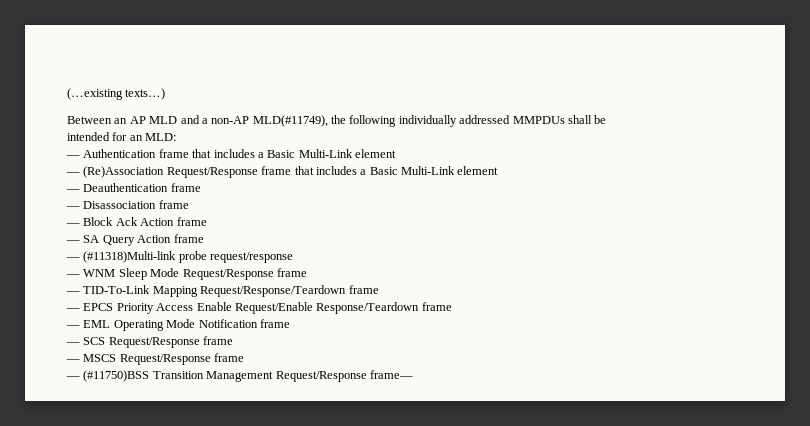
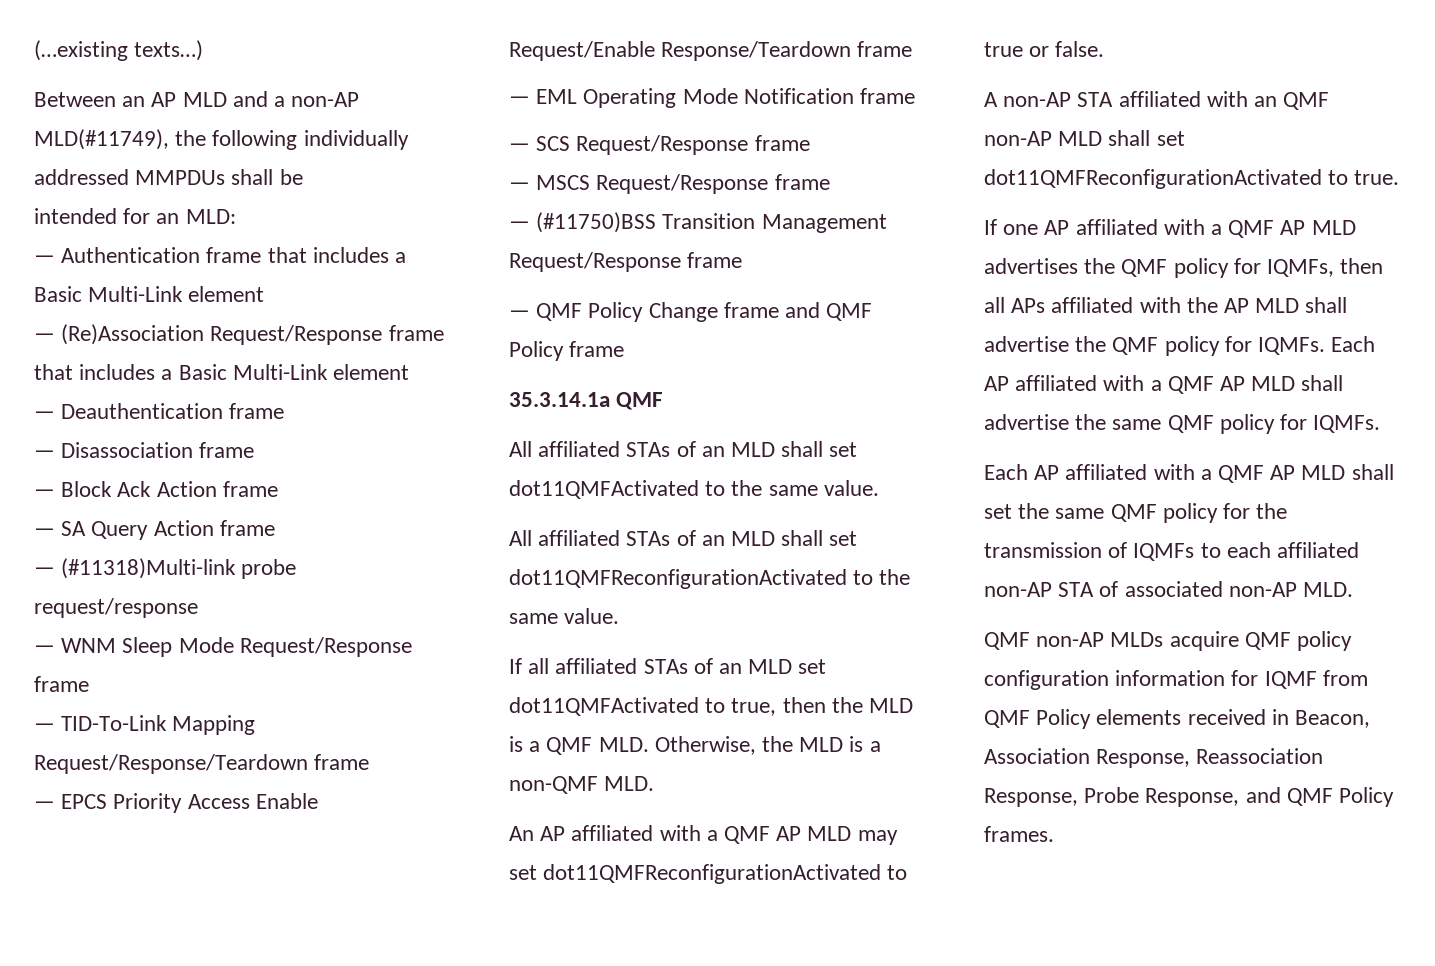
[369,370,413,379] frame— -> [687,252,743,268] [509,302,873,322] [509,341,625,361] [509,392,664,410] [509,441,858,457] [509,480,879,499] [509,530,858,546] [509,569,911,589] [509,608,620,624] [509,658,827,674] [509,697,914,716] [509,736,881,755] [509,776,655,794] [509,825,898,845] [509,864,908,884] [984,41,1105,57] [984,91,1330,110] [984,130,1185,146] [984,169,1400,189] [984,219,1356,238] [984,258,1384,278] [984,297,1348,313] [984,336,1376,356] [984,375,1344,394] [984,414,1381,434] [984,464,1394,483] [984,503,1288,523] [984,542,1360,561] [984,581,1354,597] [984,631,1353,651] [984,670,1368,690] [984,709,1371,729] [984,748,1324,768] [984,787,1395,807] [984,826,1054,842] frame // — QMF Policy Change frame and QMF Policy frame // 35.3.14.1a QMF // All affiliated STAs of an MLD shall set dot11QMFActivated to the same value. // All affiliated STAs of an MLD shall set dot11QMFReconfigurationActivated to the same value. // If all affiliated STAs of an MLD set dot11QMFActivated to true, then the MLD is a QMF MLD. Otherwise, the MLD is a non-QMF MLD. // An AP affiliated with a QMF AP MLD may set dot11QMFReconfigurationActivated to true or false. // A non-AP STA affiliated with an QMF non-AP MLD shall set dot11QMFReconfigurationActivated to true. // If one AP affiliated with a QMF AP MLD advertises the QMF policy for IQMFs, then all APs affiliated with the AP MLD shall advertise the QMF policy for IQMFs. Each AP affiliated with a QMF AP MLD shall advertise the same QMF policy for IQMFs. // Each AP affiliated with a QMF AP MLD shall set the same QMF policy for the transmission of IQMFs to each affiliated non-AP STA of associated non-AP MLD. // QMF non-AP MLDs acquire QMF policy configuration information for IQMF from QMF Policy elements received in Beacon, Association Response, Reassociation Response, Probe Response, and QMF Policy frames.

